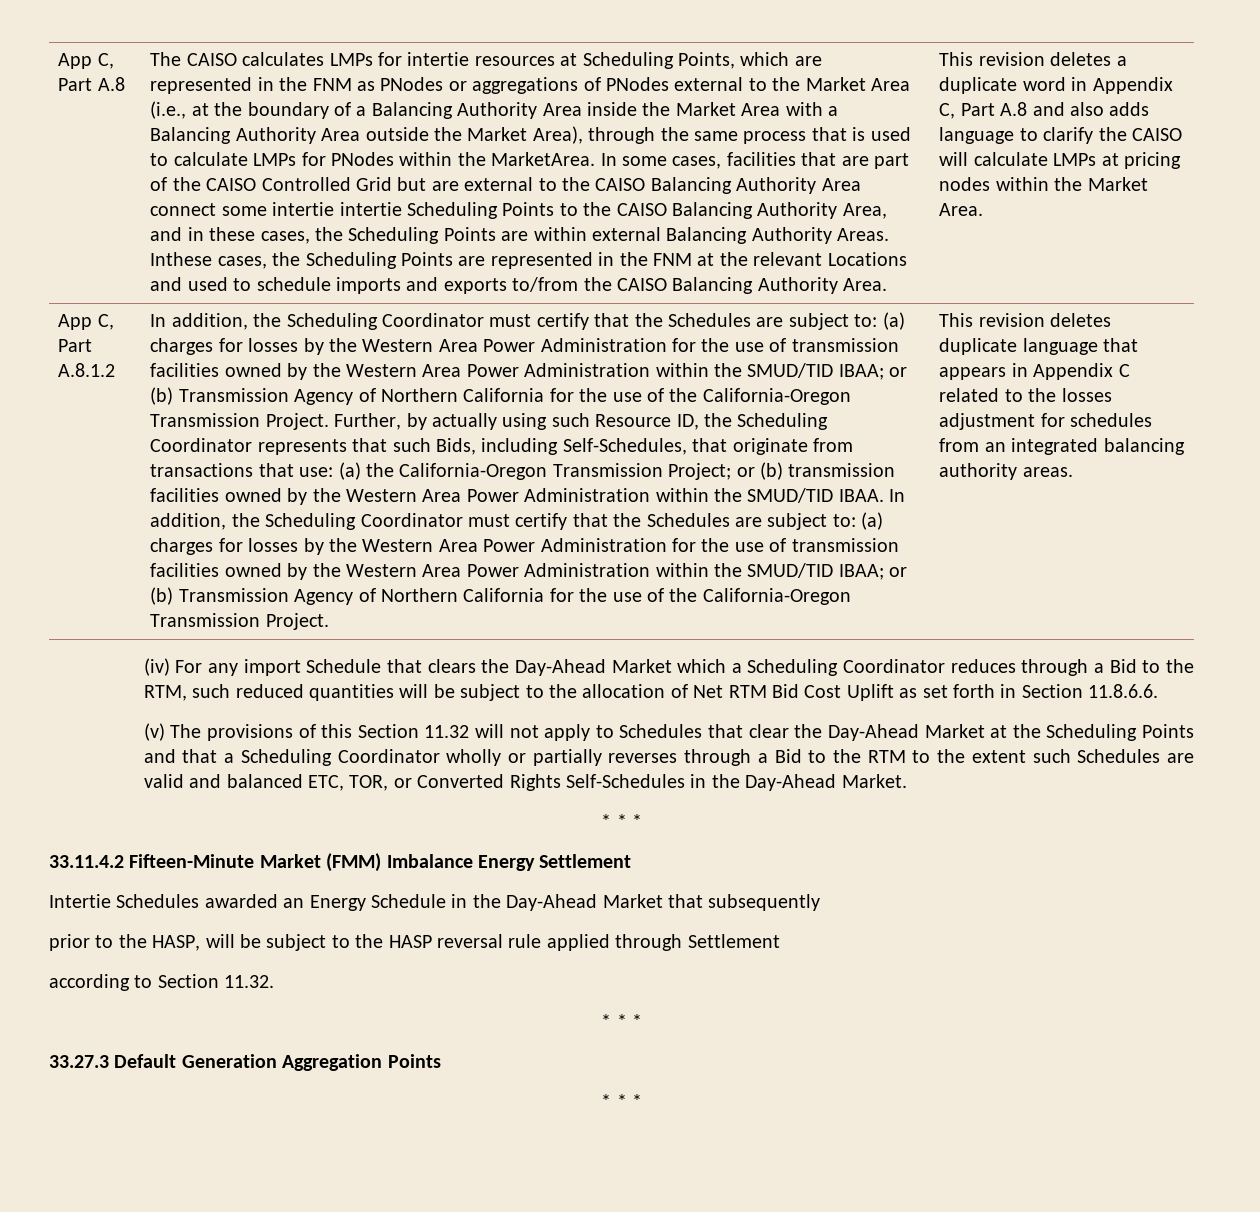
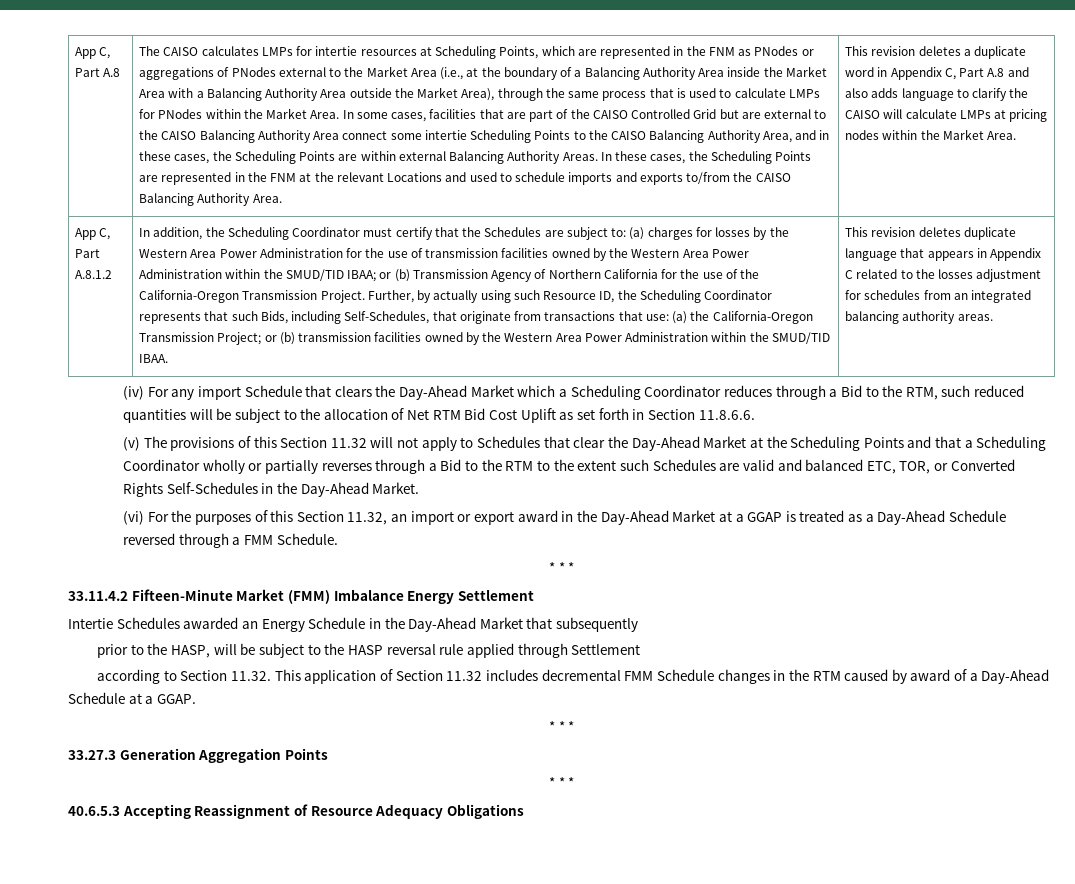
[491,152,596,166] MarketArea. -> [266,108,340,119] Market Area.
[339,202,402,216] intertie -> (467, 135) none
[150,252,213,266] Inthese -> [600,151,648,161] In these
[889,489,906,502] [150,512,884,530] [150,538,899,555] [150,563,908,580] [150,587,851,605] [150,613,329,630] In addition, the Scheduling Coordinator must certify that the Schedules are subject to: (a) charges for losses by the Western Area Power Administration for the use of transmission facilities owned by the Western Area Power Administration within the SMUD/TID IBAA; or (b) Transmission Agency of Northern California for the use of the California-Oregon Transmission Project. -> (169, 358) none
(907, 781) none -> [122,510,1007,525] [122,533,338,548] // (vi) For the purposes of this Section 11.32, an import or export award in the Day-Ahead Market at a GGAP is treated as a Day-Ahead Schedule reversed through a FMM Schedule.
(275, 981) none -> [274,669,1050,684] [68,692,196,704] This application of Section 11.32 includes decremental FMM Schedule changes in the RTM caused by award of a Day-Ahead Schedule at a GGAP.
[114,1054,177,1068] Default -> (116, 755) none
(642, 1101) none -> [68,804,524,819] // 40.6.5.3 Accepting Reassignment of Resource Adequacy Obligations

